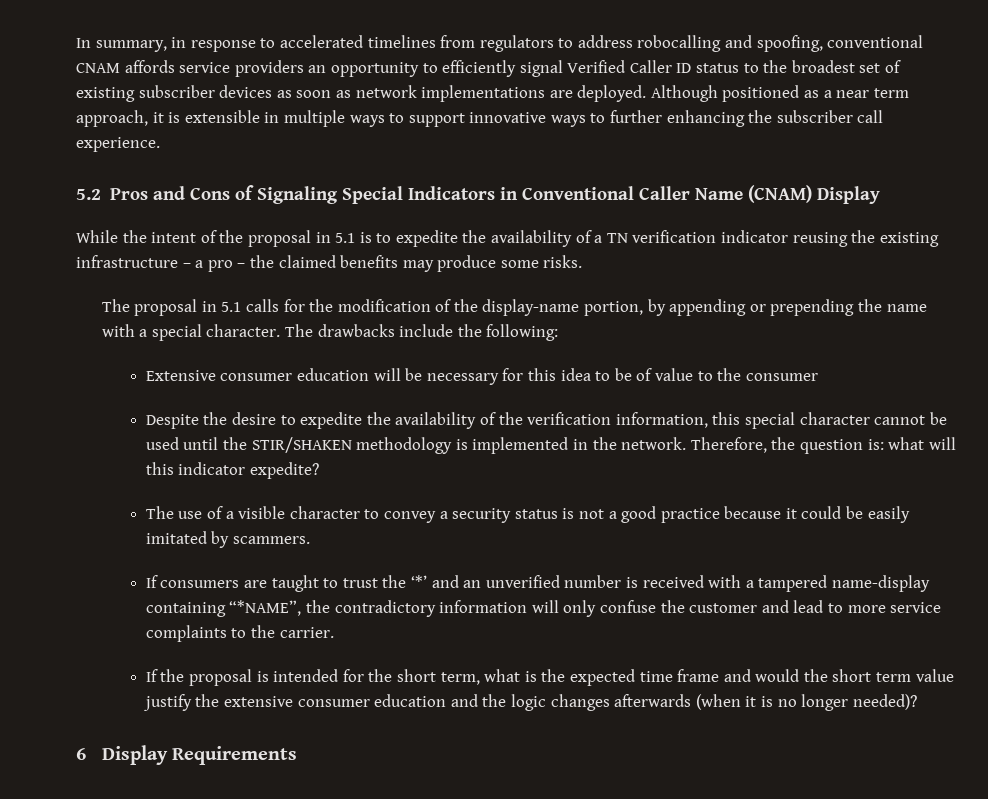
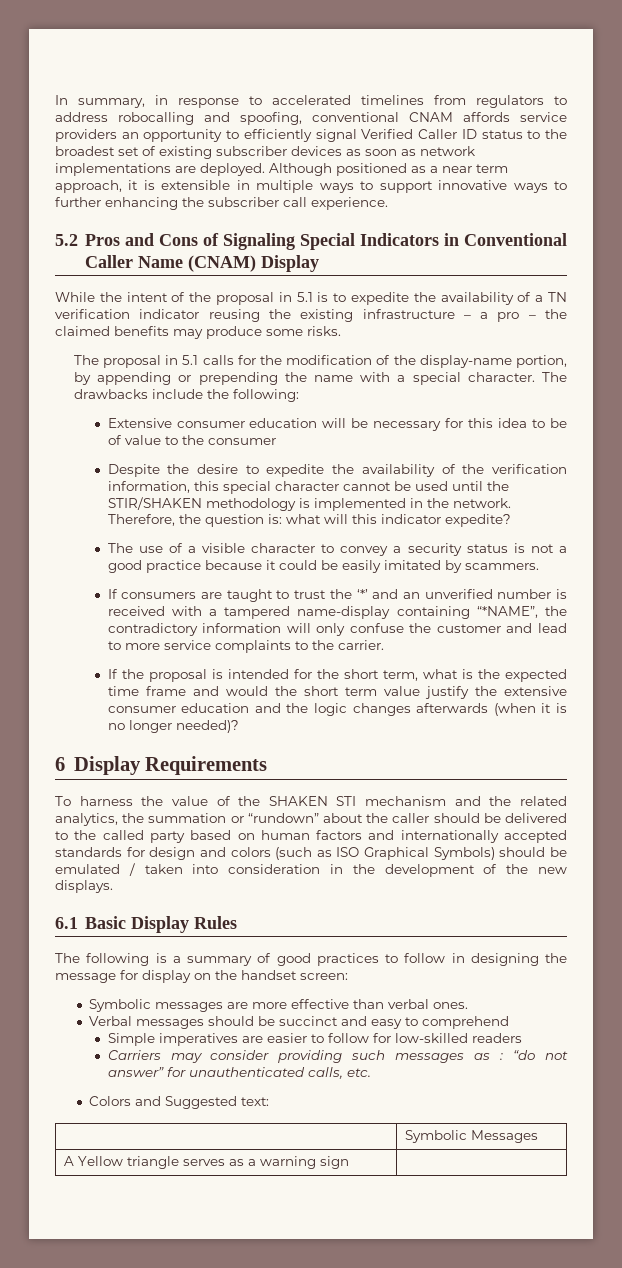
(297, 755) none -> [55,796,567,806] [55,813,567,826] [55,830,567,843] [55,847,567,860] [55,863,568,877] [55,880,113,893] [55,916,237,933] [55,953,567,966] [55,970,348,983] [88,999,468,1012] [88,1016,509,1029] [107,1033,522,1046] [107,1050,568,1063] [107,1067,371,1079] [88,1096,269,1109] [405,1130,539,1143] [64,1156,350,1169] // To harness the value of the SHAKEN STI mechanism and the related analytics, the summation or “rundown” about the caller should be delivered to the called party based on human factors and internationally accepted standards for design and colors (such as ISO Graphical Symbols) should be emulated / taken into consideration in the development of the new displays. // 6.1 Basic Display Rules // The following is a summary of good practices to follow in designing the message for display on the handset screen: // Symbolic messages are more effective than verbal ones. // Verbal messages should be succinct and easy to comprehend // Simple imperatives are easier to follow for low-skilled readers // Carriers may consider providing such messages as : “do not answer” for unauthenticated calls, etc. // Colors and Suggested text: // | Symbolic Messages // A Yellow triangle serves as a warning sign |

